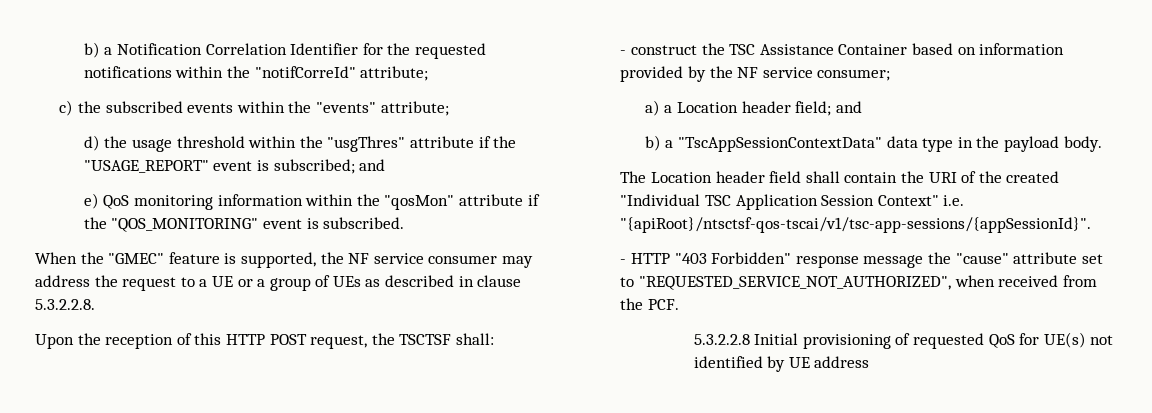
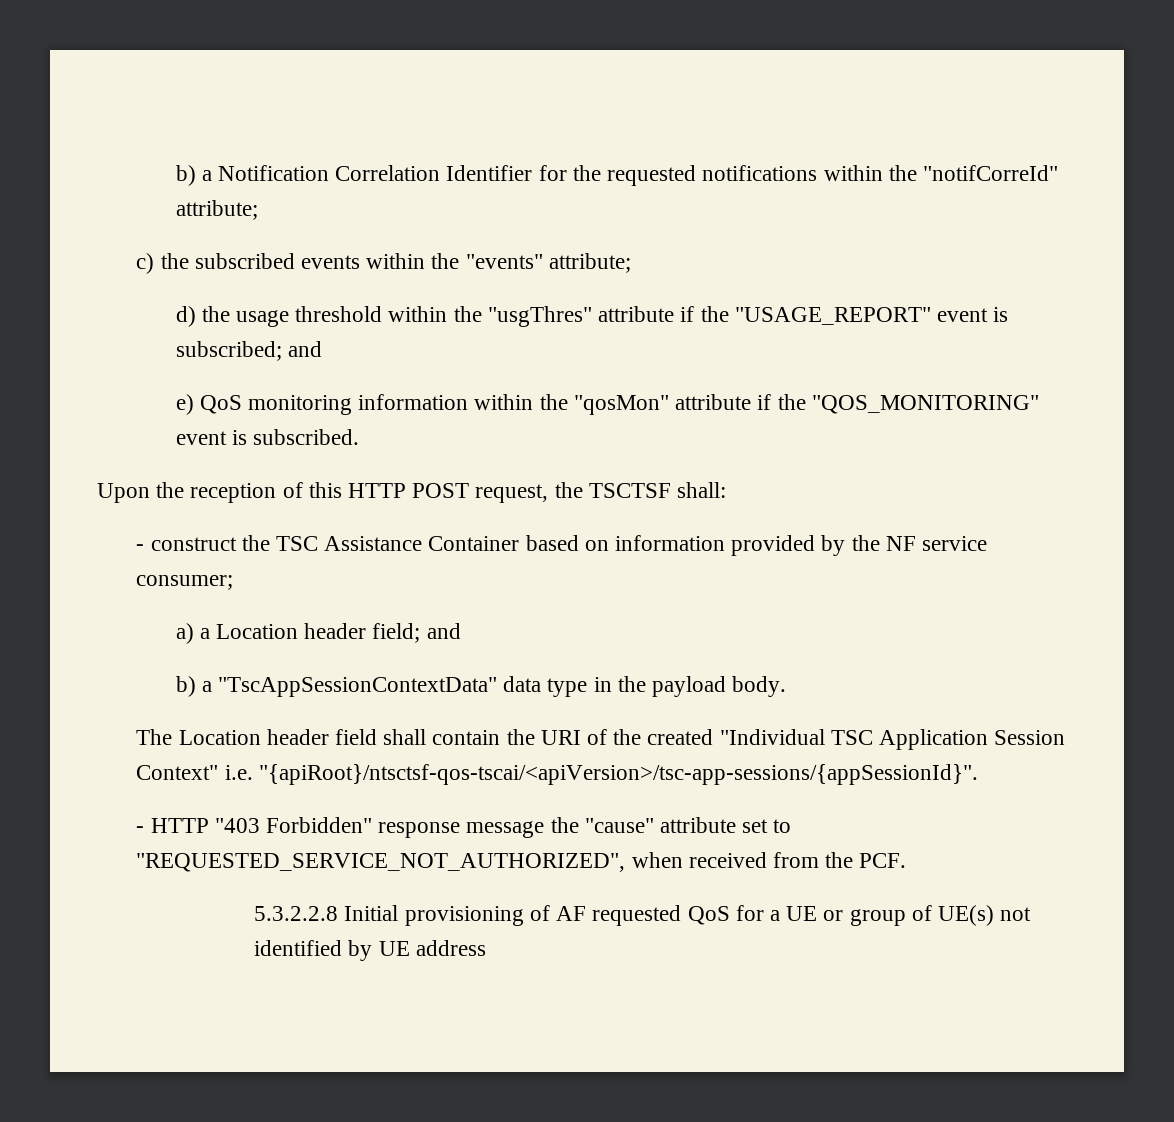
[35,252,533,268] [35,275,522,291] [35,299,95,310] // When the "GMEC" feature is supported, the NF service consumer may address the request to a UE or a group of UEs as described in clause 5.3.2.2.8. -> (360, 437) none
[620,217,1092,233] "{apiRoot}/ntsctsf-qos-tscai/v1/tsc-app-sessions/{appSessionId}". -> [258,764,978,785] "{apiRoot}/ntsctsf-qos-tscai/<apiVersion>/tsc-app-sessions/{appSessionId}".
(911, 339) none -> [556,906,587,921] AF
(1040, 339) none -> [769,905,932,926] a UE or group of

